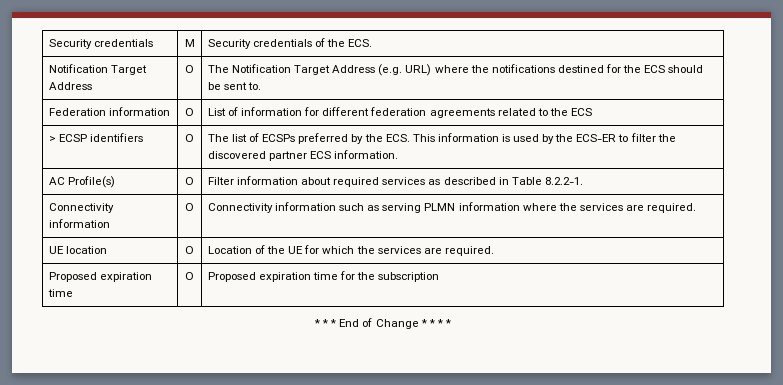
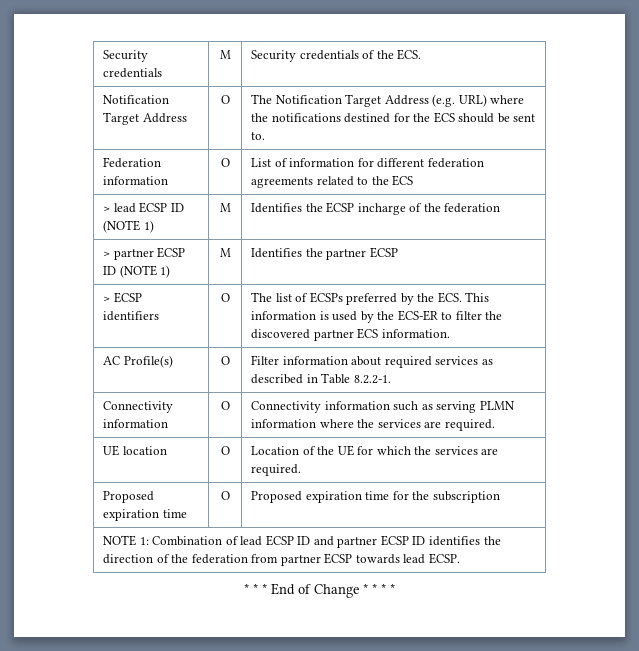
(592, 112) none -> [103,202,184,213] [103,220,154,233] [219,203,231,212] [251,202,501,215] [103,247,186,260] [103,265,171,278] [219,248,231,257] [251,247,398,260] // > lead ECSP ID (NOTE 1) | M | Identifies the ECSP incharge of the federation // > partner ECSP ID (NOTE 1) | M | Identifies the partner ECSP
(440, 277) none -> [103,535,501,548] [103,553,460,566] // NOTE 1: Combination of lead ECSP ID and partner ECSP ID identifies the direction of the federation from partner ECSP towards lead ECSP.

